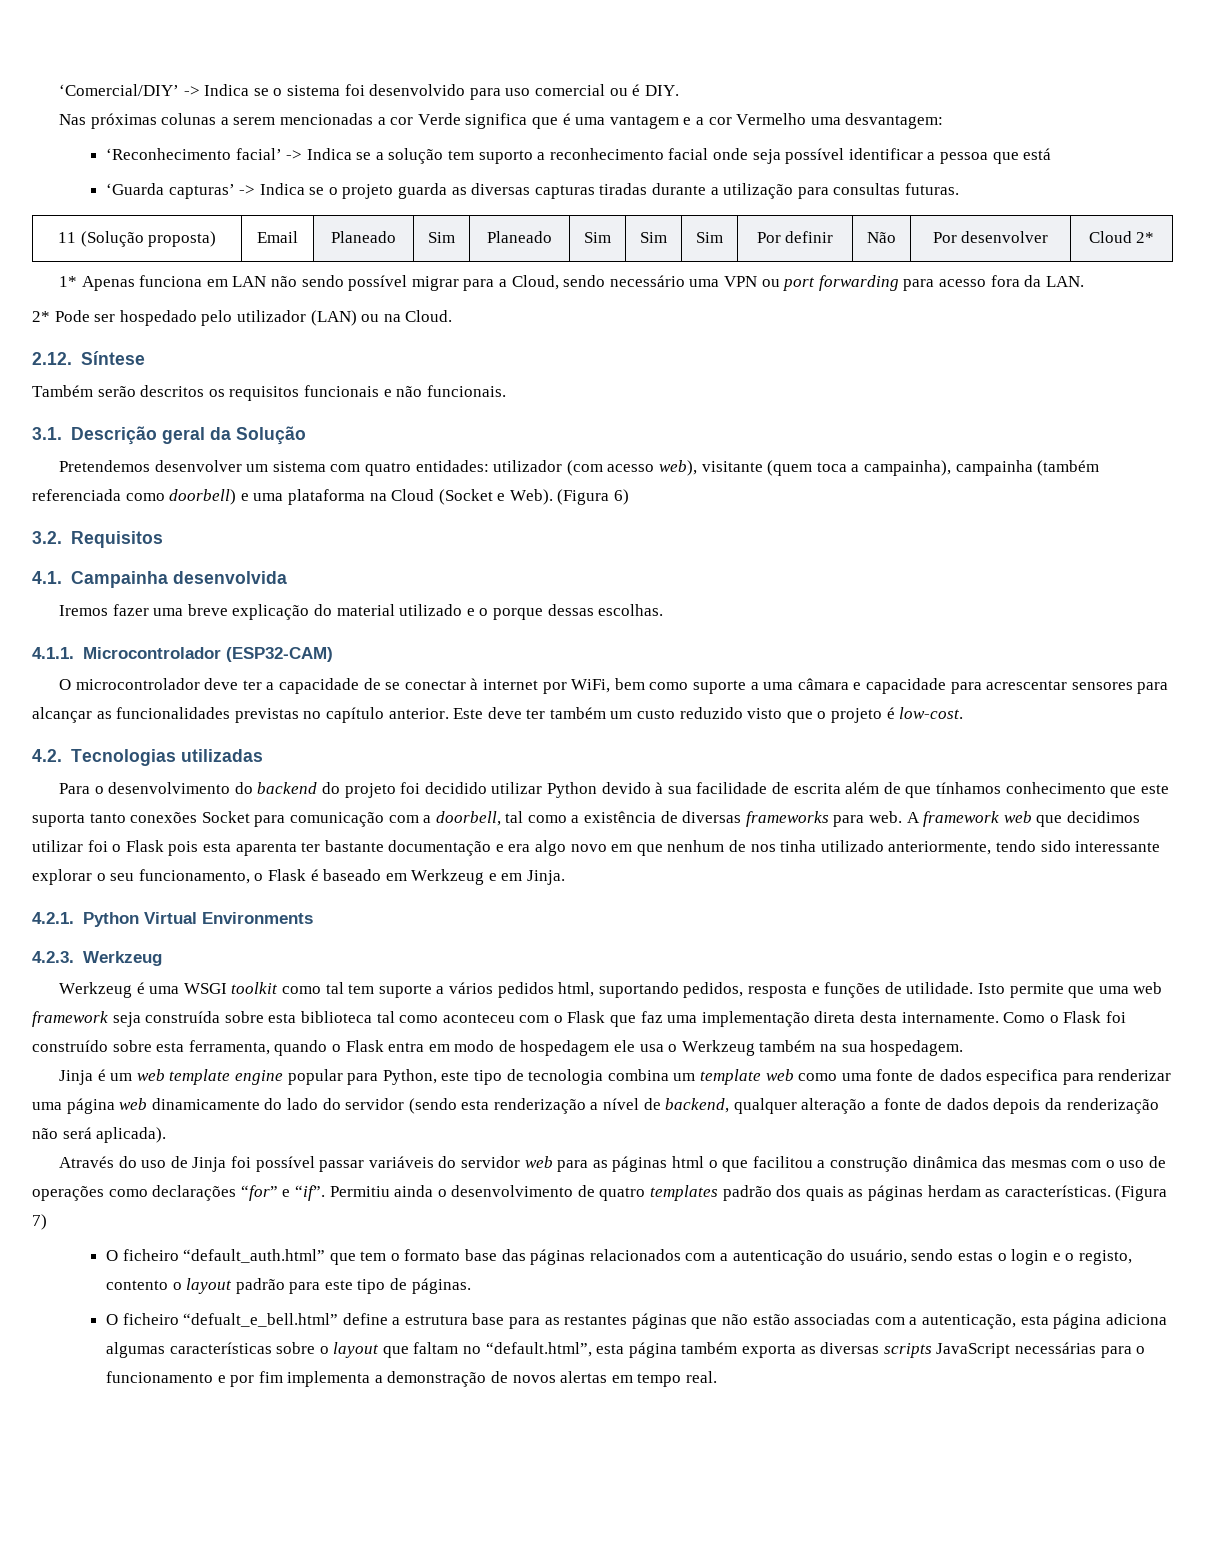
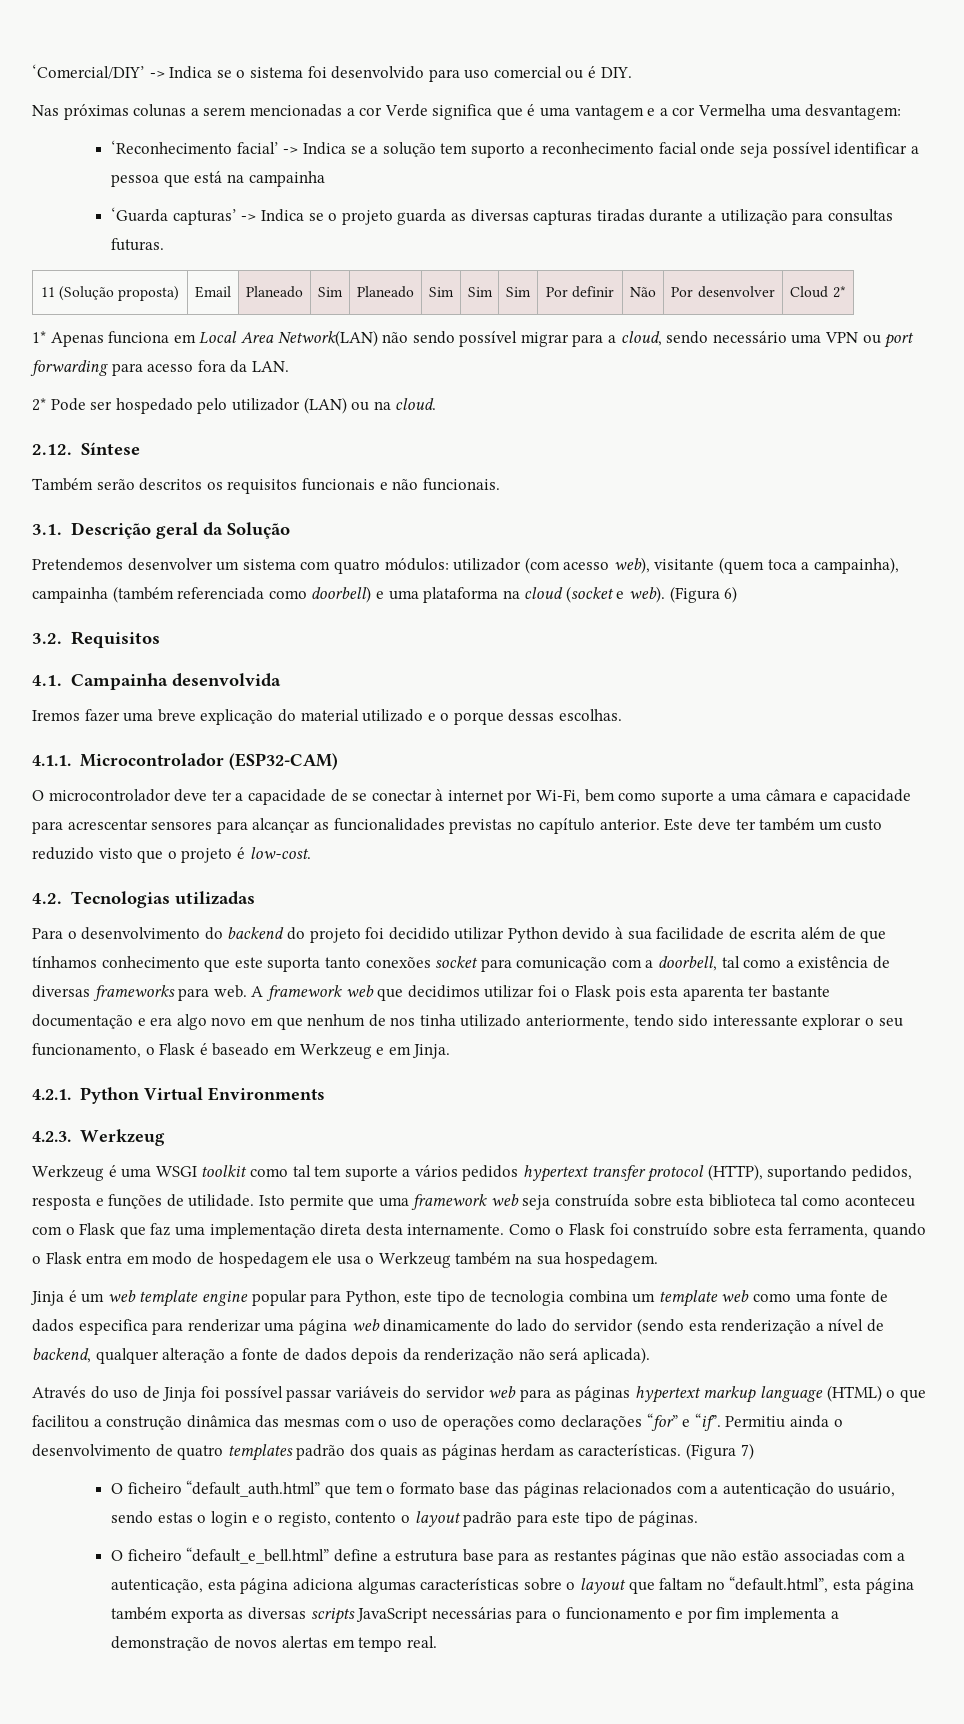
[736,113,807,125] Vermelho -> [698,104,767,116] Vermelha
(1052, 154) none -> [227,171,325,187] na campainha
[232,276,267,287] LAN -> [199,330,378,347] Local Area Network(LAN)
[511,275,559,290] Cloud, -> [620,331,662,346] cloud,
[405,310,453,322] Cloud. -> [395,398,437,410] cloud.
[415,460,489,472] entidades: -> [384,558,449,571] módulos:
[391,489,553,505] Cloud (Socket e Web). -> [524,586,666,603] cloud (socket e web).
[571,679,611,693] WiFi, -> [536,789,581,804] Wi-Fi,
[201,811,250,823] Socket -> [435,956,479,968] socket
[558,982,595,997] html, -> [523,1164,763,1182] hypertext transfer protocol (HTTP),
[1133,982,1163,994] [32,1011,108,1027] web framework -> [411,1194,519,1210] framework web
[671,1156,704,1168] html -> [634,1385,882,1403] hypertext markup language (HTML)
[183,1313,339,1327] “defualt_e_bell.html” -> [186,1547,330,1564] “default_e_bell.html”

